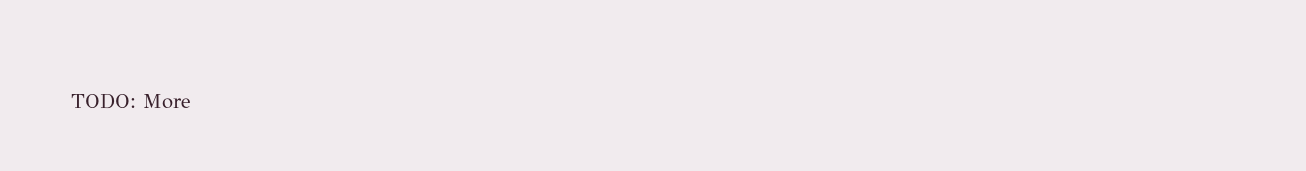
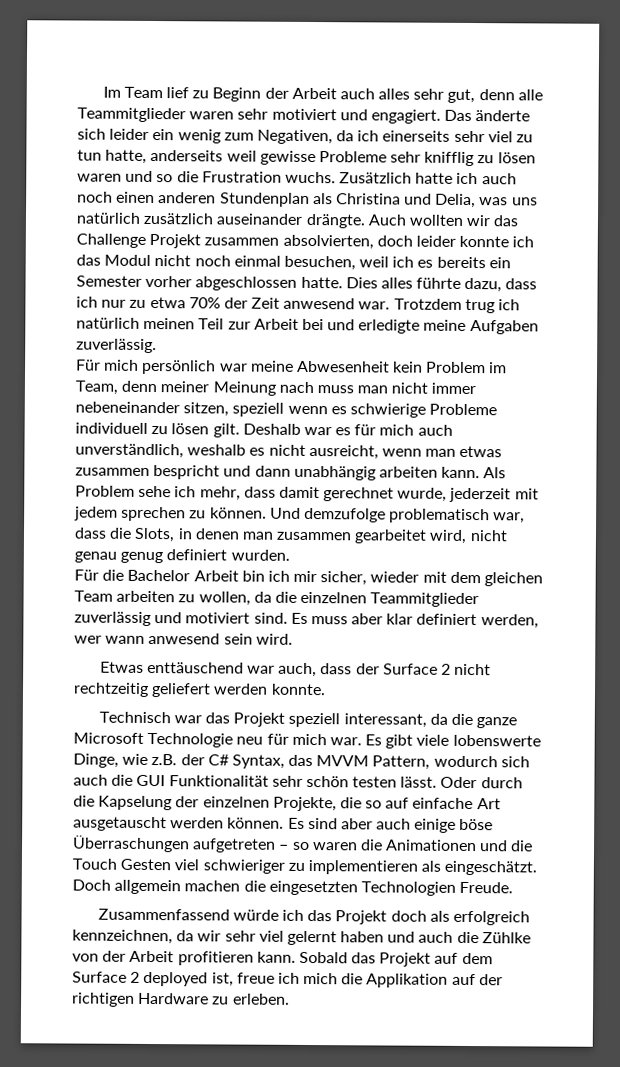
[71,93,191,109] TODO: More -> [102,86,543,104] [77,107,531,124] [77,128,534,145] [77,149,536,167] [77,170,517,185] [77,191,538,209] [76,212,520,229] [76,233,535,250] [76,254,511,271] [76,275,538,293] [76,296,521,314] [76,317,539,335] [76,338,157,354] [76,359,508,375] [75,380,477,396] [75,401,498,418] [75,422,453,438] [75,443,503,460] [75,465,507,481] [75,485,539,503] [74,506,526,524] [74,527,508,544] [74,549,290,564] [74,569,544,587] [74,590,480,608] [74,611,539,629] [74,632,293,645] [99,661,492,678] [73,682,326,698] [98,711,518,729] [73,732,541,749] [73,753,530,770] [73,774,523,789] [73,795,501,812] [73,816,494,833] [72,835,534,853] [72,858,538,876] [72,879,514,896] [97,908,530,926] [72,929,531,946] [72,950,493,967] [72,971,503,988] [72,992,290,1007] Im Team lief zu Beginn der Arbeit auch alles sehr gut, denn alle Teammitglieder waren sehr motiviert und engagiert. Das änderte sich leider ein wenig zum Negativen, da ich einerseits sehr viel zu tun hatte, anderseits weil gewisse Probleme sehr knifflig zu lösen waren und so die Frustration wuchs. Zusätzlich hatte ich auch noch einen anderen Stundenplan als Christina und Delia, was uns natürlich zusätzlich auseinander drängte. Auch wollten wir das Challenge Projekt zusammen absolvierten, doch leider konnte ich das Modul nicht noch einmal besuchen, weil ich es bereits ein Semester vorher abgeschlossen hatte. Dies alles führte dazu, dass ich nur zu etwa 70% der Zeit anwesend war. Trotzdem trug ich natürlich meinen Teil zur Arbeit bei und erledigte meine Aufgaben zuverlässig. // Für mich persönlich war meine Abwesenheit kein Problem im Team, denn meiner Meinung nach muss man nicht immer nebeneinander sitzen, speziell wenn es schwierige Probleme individuell zu lösen gilt. Deshalb war es für mich auch unverständlich, weshalb es nicht ausreicht, wenn man etwas zusammen bespricht und dann unabhängig arbeiten kann. Als Problem sehe ich mehr, dass damit gerechnet wurde, jederzeit mit jedem sprechen zu können. Und demzufolge problematisch war, dass die Slots, in denen man zusammen gearbeitet wird, nicht genau genug definiert wurden. // Für die Bachelor Arbeit bin ich mir sicher, wieder mit dem gleichen Team arbeiten zu wollen, da die einzelnen Teammitglieder zuverlässig und motiviert sind. Es muss aber klar definiert werden, wer wann anwesend sein wird. // Etwas enttäuschend war auch, dass der Surface 2 nicht rechtzeitig geliefert werden konnte. // Technisch war das Projekt speziell interessant, da die ganze Microsoft Technologie neu für mich war. Es gibt viele lobenswerte Dinge, wie z.B. der C# Syntax, das MVVM Pattern, wodurch sich auch die GUI Funktionalität sehr schön testen lässt. Oder durch die Kapselung der einzelnen Projekte, die so auf einfache Art ausgetauscht werden können. Es sind aber auch einige böse Überraschungen aufgetreten – so waren die Animationen und die Touch Gesten viel schwieriger zu implementieren als eingeschätzt. Doch allgemein machen die eingesetzten Technologien Freude. // Zusammenfassend würde ich das Projekt doch als erfolgreich kennzeichnen, da wir sehr viel gelernt haben und auch die Zühlke von der Arbeit profitieren kann. Sobald das Projekt auf dem Surface 2 deployed ist, freue ich mich die Applikation auf der richtigen Hardware zu erleben.

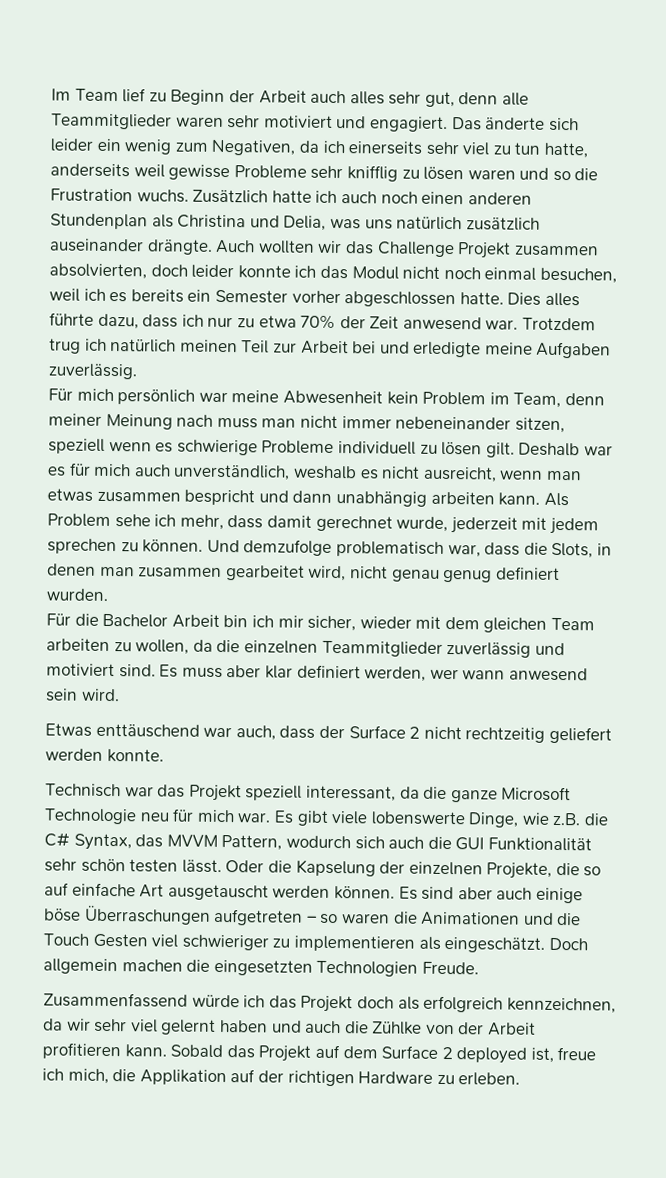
[180,754,205,766] der -> [584,813,610,826] die
[480,777,523,789] durch -> (265, 866) none
[303,972,339,985] mich -> [67,1068,109,1085] mich,

